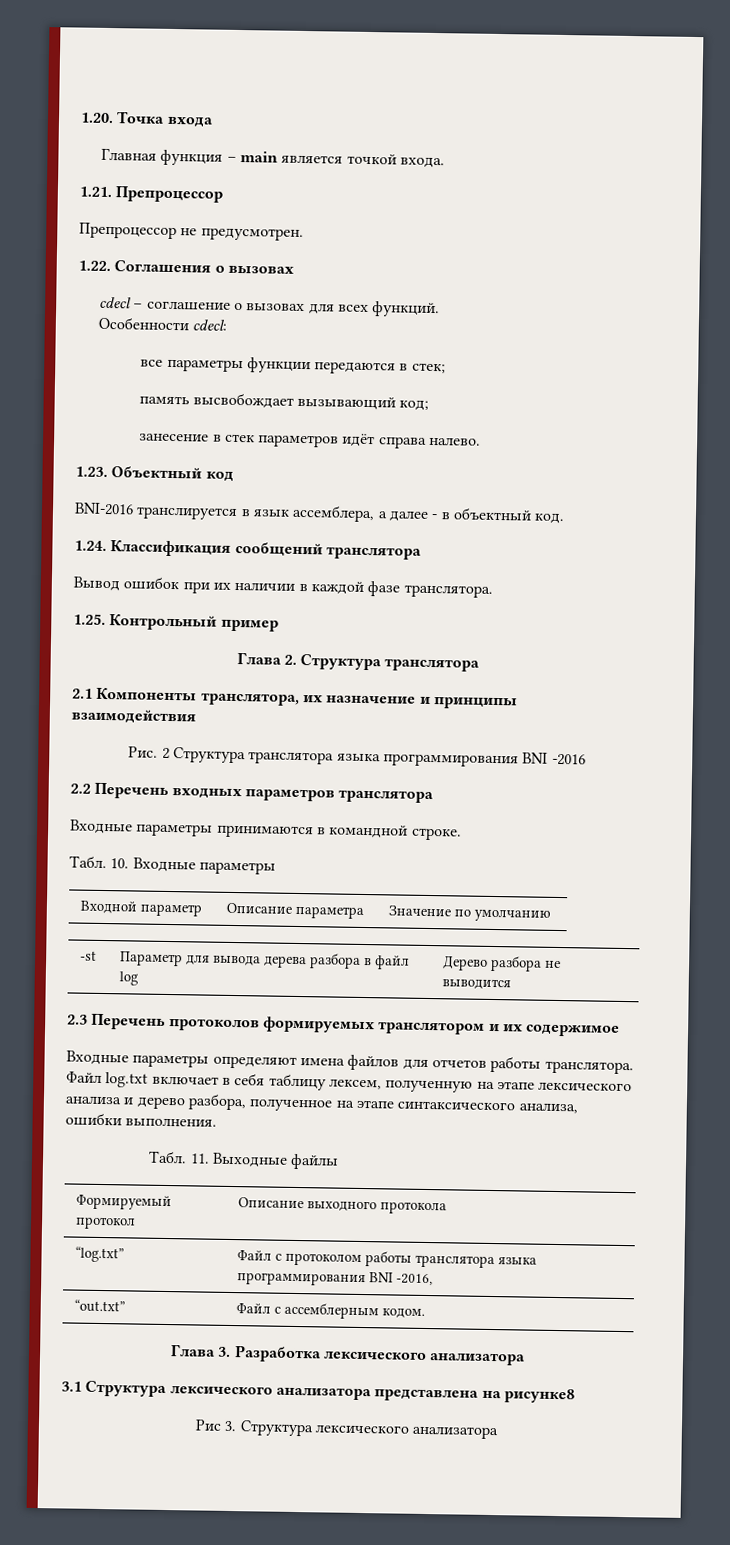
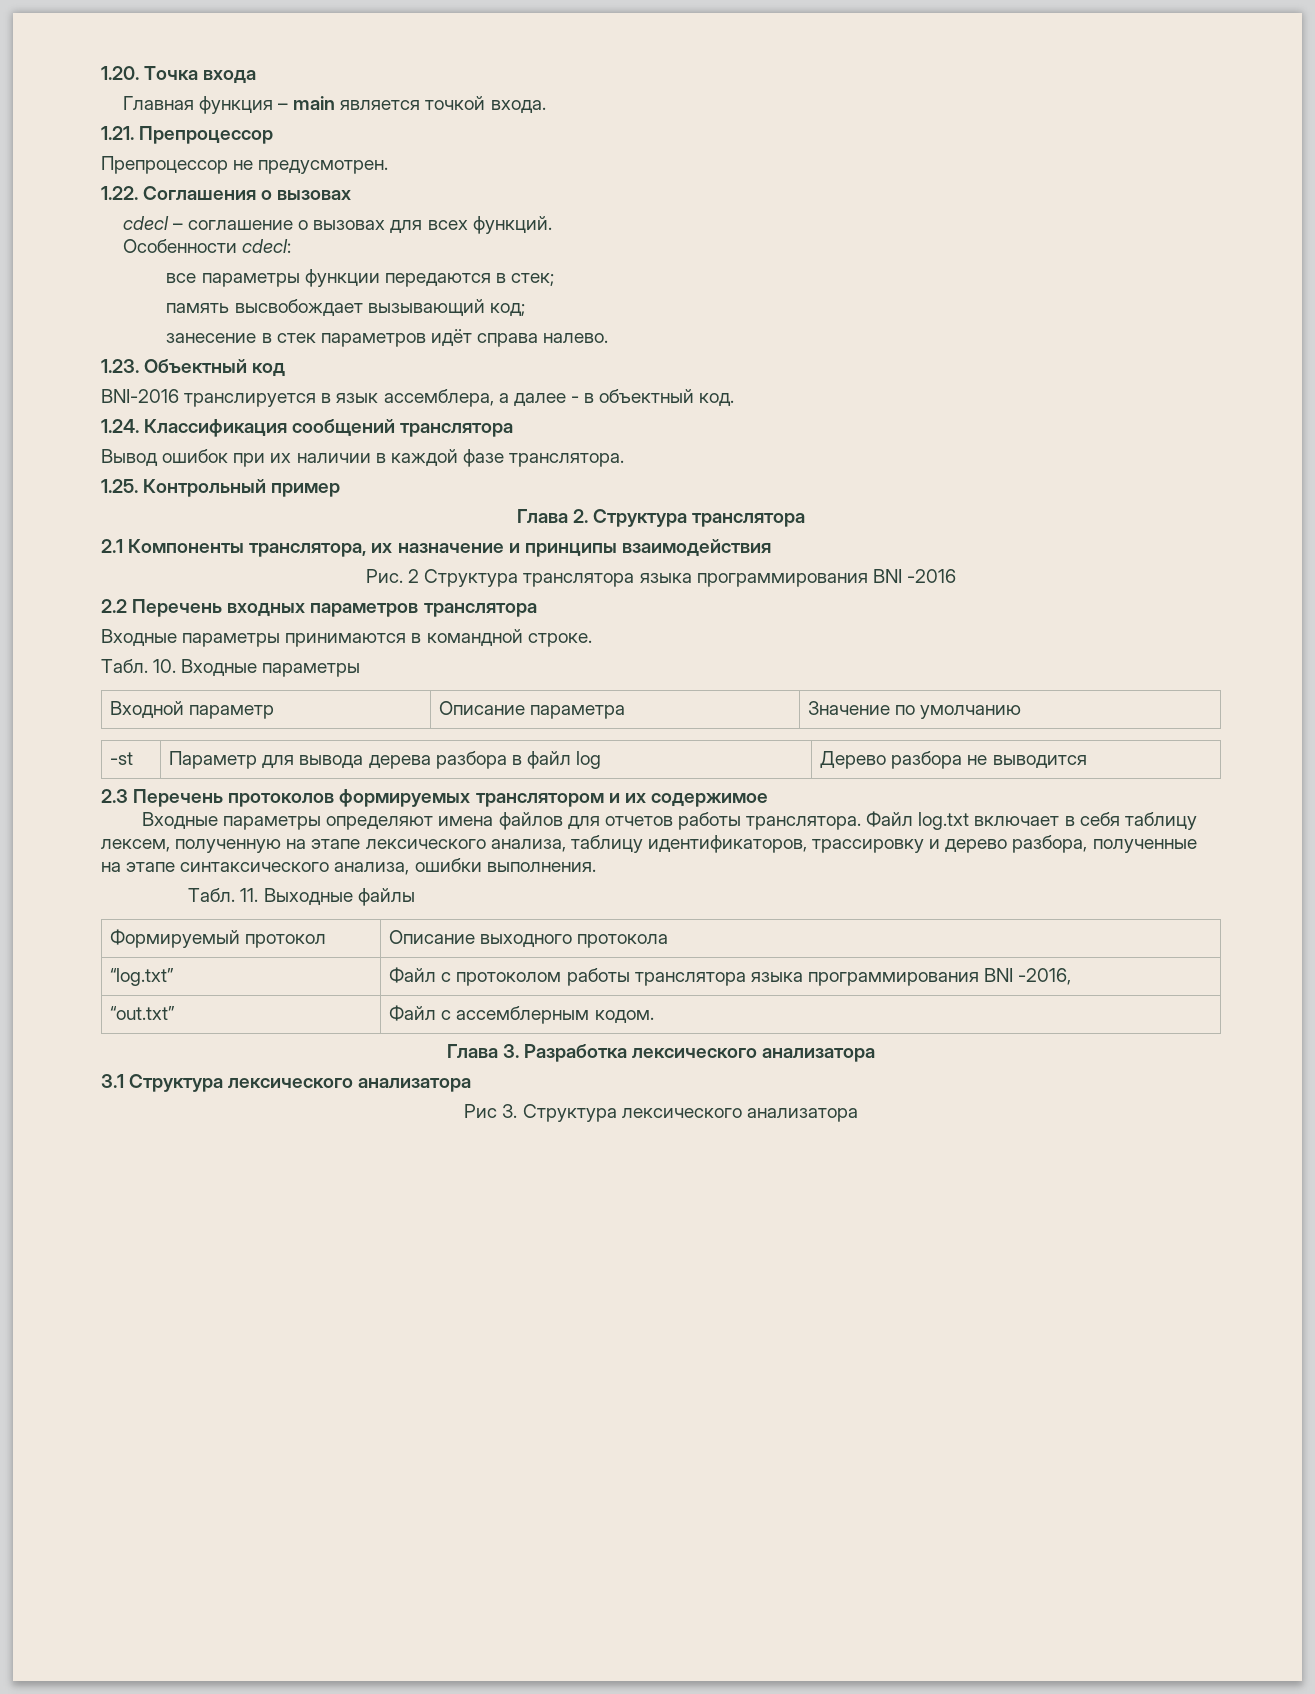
[65,1095,121,1105] анализа -> [490,835,925,853] анализа, таблицу идентификаторов, трассировку
[249,1098,333,1112] полученное -> [1092,839,1197,853] полученные
[374,1388,575,1404] представлена на рисунке8 -> (472, 1085) none

